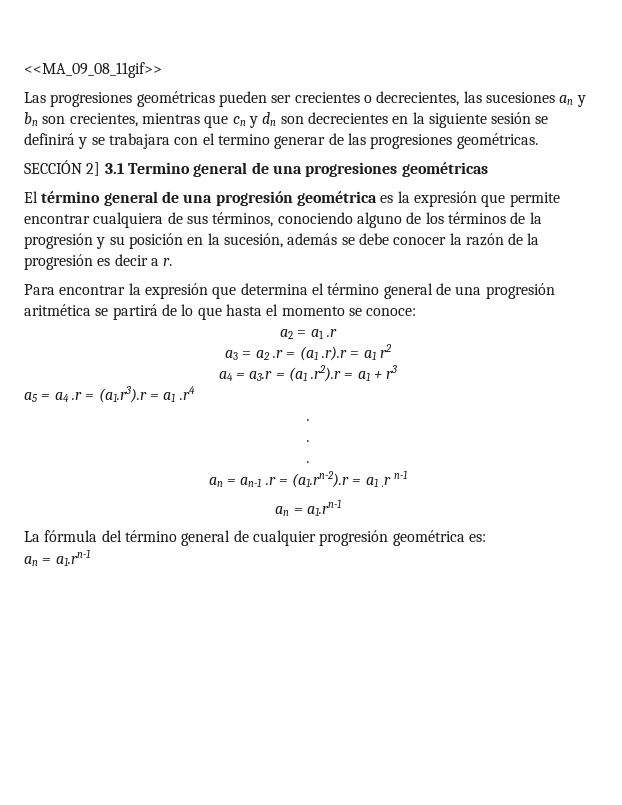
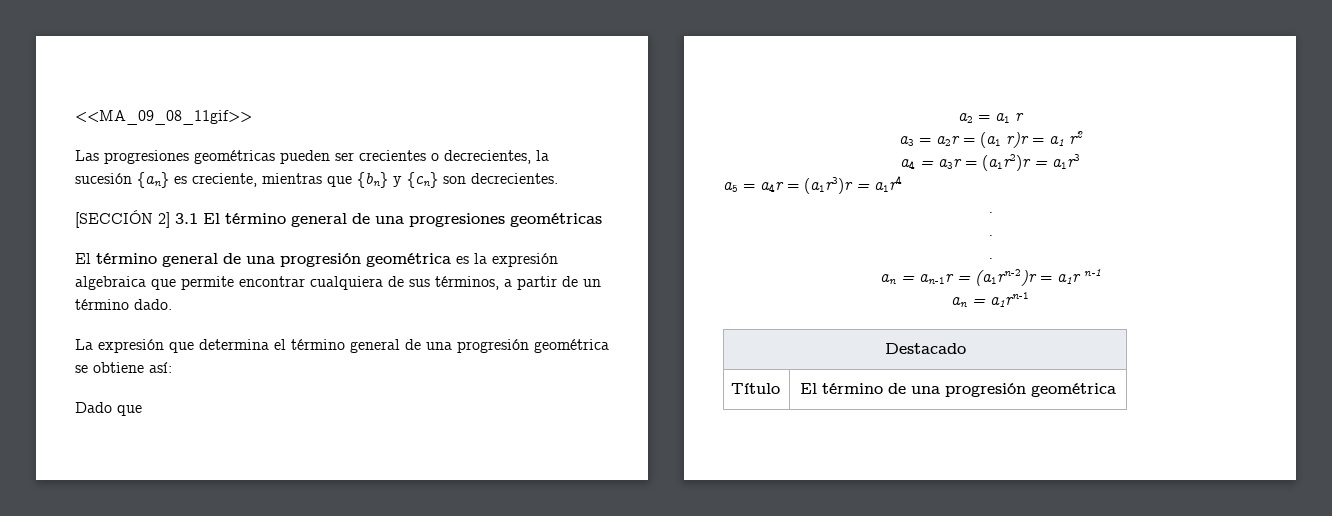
[463,91,586,107] [24,112,549,128] [24,133,538,149] [24,160,190,176] las sucesiones an y bn son crecientes, mientras que cn y dn son decrecientes en la siguiente sesión se definirá y se trabajara con el termino generar de las progresiones geométricas. // SECCIÓN 2] 3.1 Termino -> [536,150,549,161] [75,172,558,188] [75,210,286,228] la sucesión {an} es creciente, mientras que {bn} y {cn} son decrecientes. // [SECCIÓN 2] 3.1 El término
(477, 199) none -> [75,276,146,290] algebraica
[277,212,542,228] [24,233,540,249] [24,254,173,270] [24,283,141,295] conociendo alguno de los términos de la progresión y su posición en la sucesión, además se debe conocer la razón de la progresión es decir a r. // Para encontrar la -> [504,276,601,290] [75,299,172,310] [75,339,93,350] a partir de un término dado. // La
[24,304,417,320] aritmética se partirá de lo que hasta el momento se conoce: -> [534,339,609,353] [75,362,172,373] [75,402,142,416] geométrica se obtiene así: // Dado que
[326,329,337,337] .r -> [1015,113,1024,121] r
[255,346,347,361] a2 .r = (a1 .r).r -> [935,132,1029,148] a2r = (a1 r)r
[249,365,398,382] [24,386,195,403] a3.r = (a1 .r2).r = a1 + r3 // a5 = a4 .r = (a1.r3).r = a1 .r4 -> [938,154,1080,171] [723,175,902,194] a3r = (a1r2)r = a1r3 // a5 = a4r = (a1r3)r = a1r4
[240,470,408,488] [275,499,341,516] [24,530,486,546] [24,549,90,566] an-1 .r = (a1.rn-2).r = a1 .r n-1 // an = a1.rn-1 // La fórmula del término general de cualquier progresión geométrica es: // an = a1.rn-1 -> [918,269,1101,286] [951,292,1029,308] [884,343,966,354] [731,383,781,394] [800,383,1116,397] an-1r = (a1rn-2)r = a1r n-1 // an = a1rn-1 // Destacado // Título | El término de una progresión geométrica

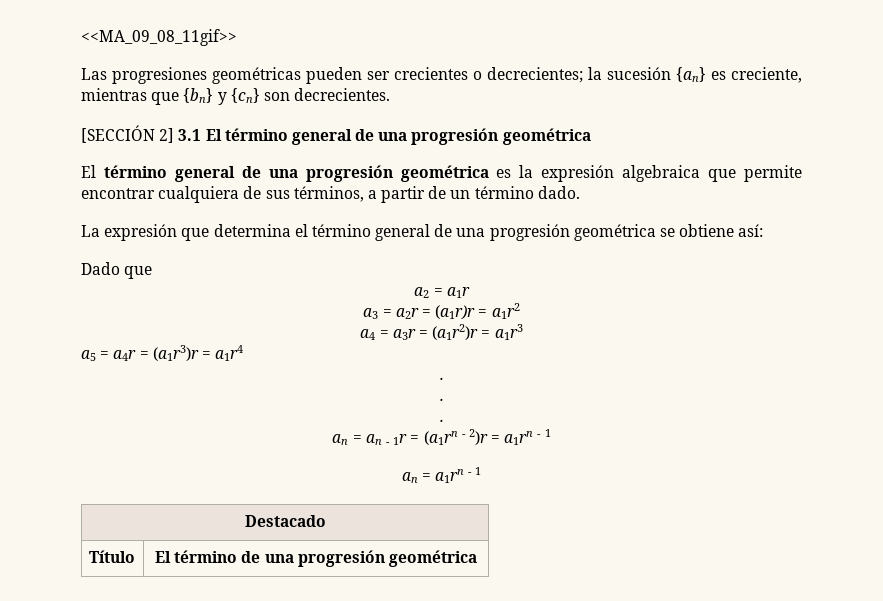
[444,150,531,164] decrecientes, -> [487,67,583,83] decrecientes;
[409,213,602,227] progresiones geométricas -> [411,128,591,145] progresión geométrica
[995,113,1024,123] a1 r -> [446,287,470,298] a1r
[979,131,1083,148] (a1 r)r = a1 r2 -> [435,303,520,320] (a1r)r = a1r2
[918,269,1101,286] [951,292,1029,308] an-1r = (a1rn-2)r = a1r n-1 // an = a1rn-1 -> [365,429,551,445] [401,467,482,483] an - 1r = (a1rn - 2)r = a1rn - 1 // an = a1rn - 1

